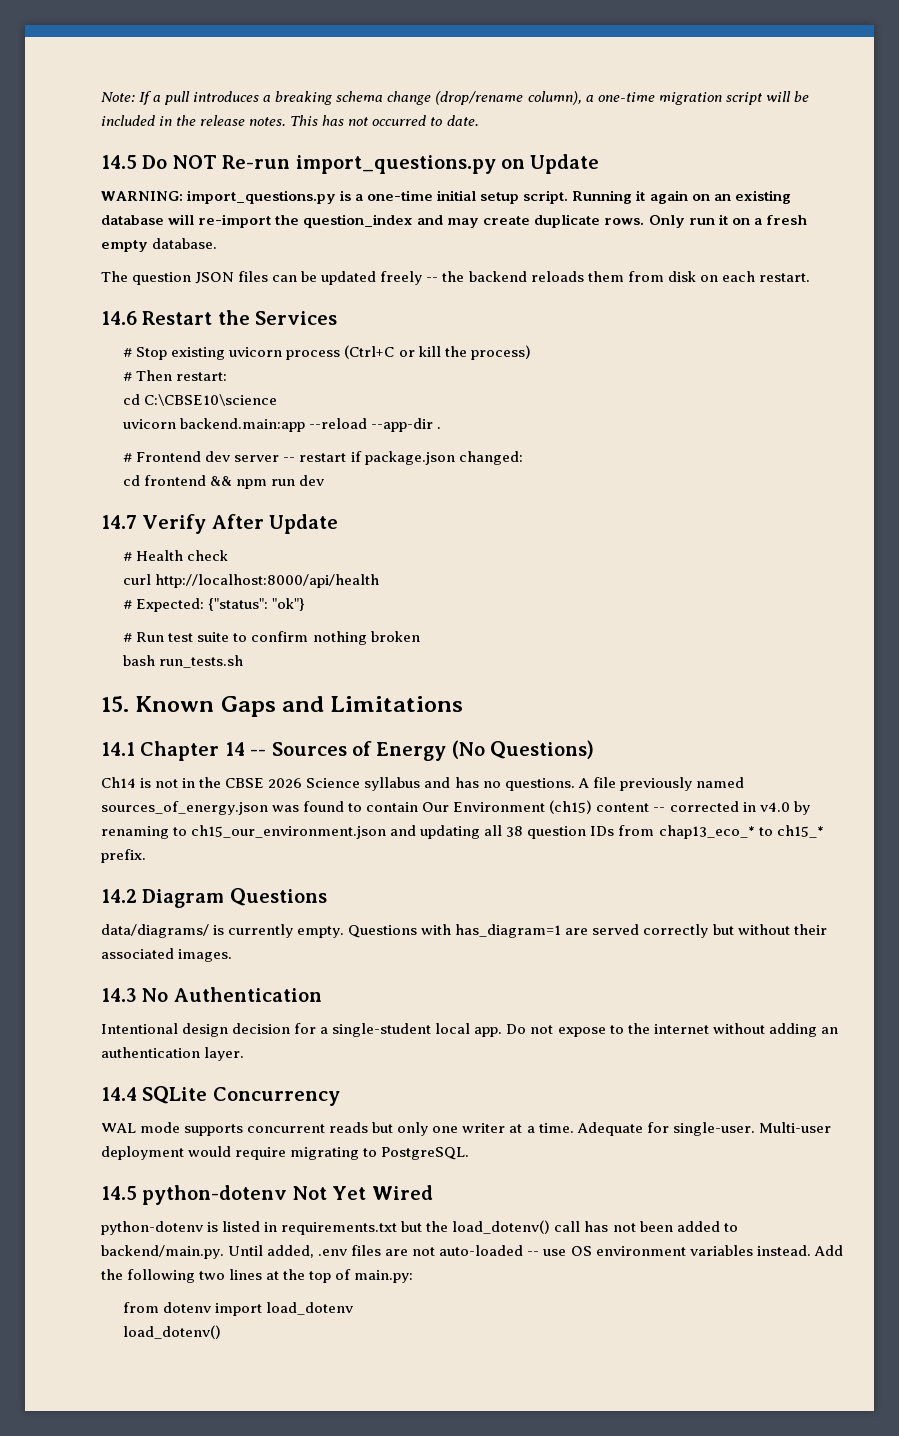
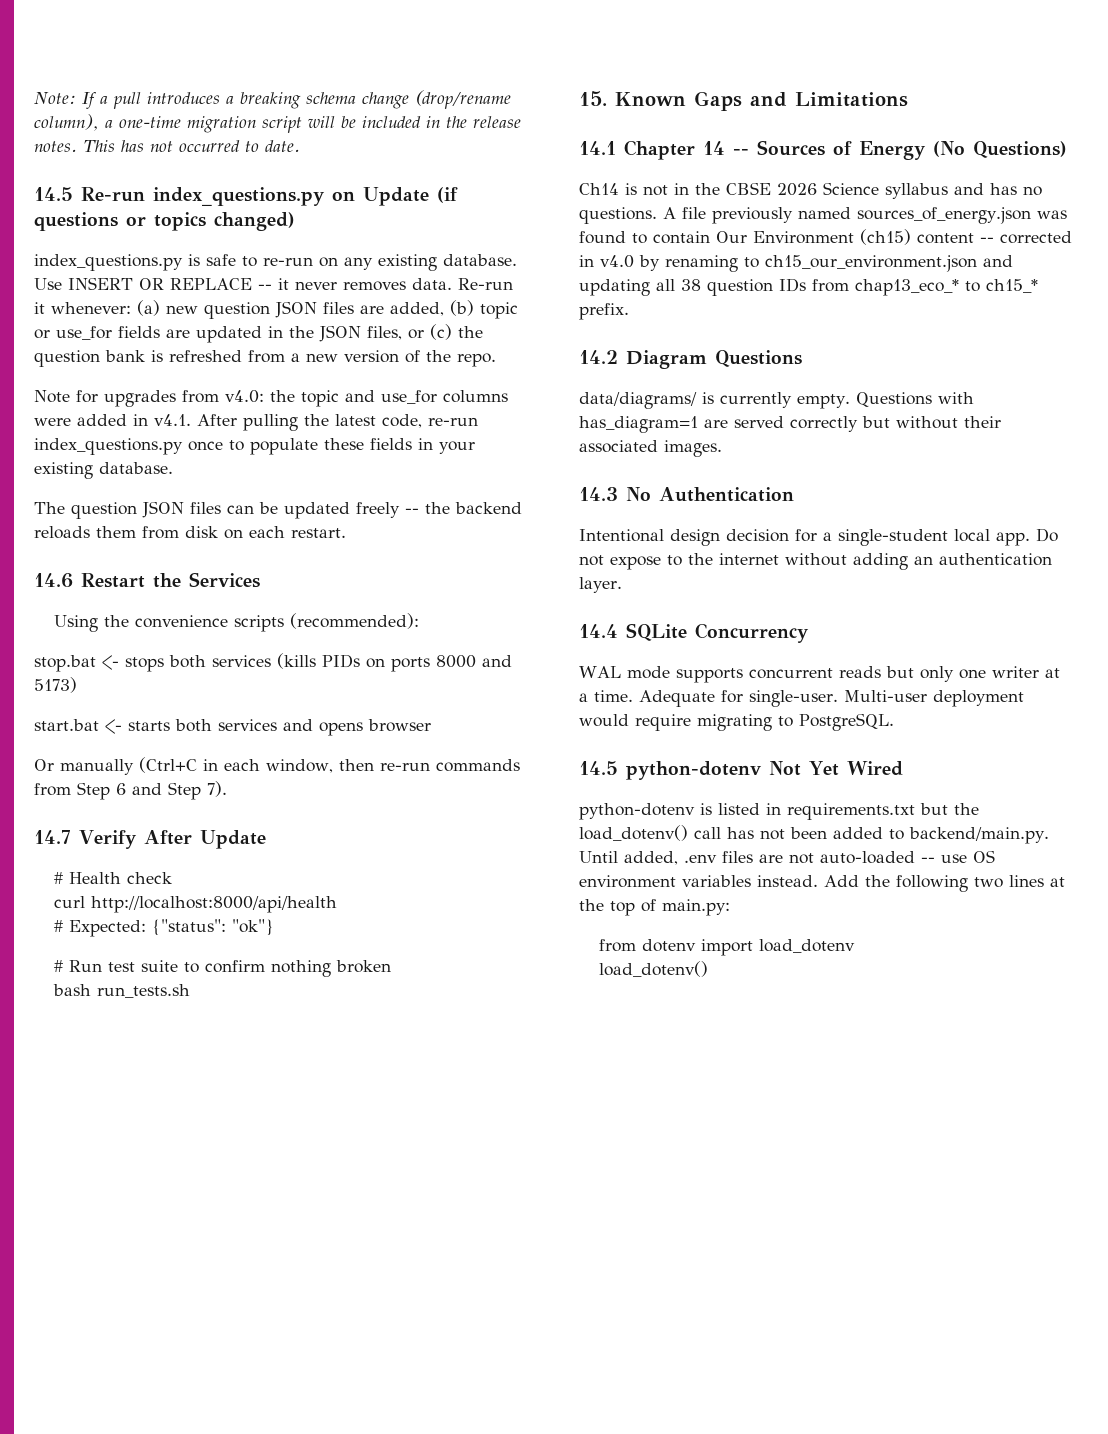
[142,154,600,174] [101,190,791,204] [101,214,807,228] [101,240,148,252] Do NOT Re-run import_questions.py on Update // WARNING: import_questions.py is a one-time initial setup script. Running it again on an existing database will re-import the question_index and may create duplicate rows. Only run it on a fresh empty -> [81,187,458,206] [34,212,295,231] [34,254,517,271] [34,277,513,291] [34,300,518,319] [34,324,483,343] [34,350,496,367] [34,390,508,407] [34,414,478,431] [34,438,475,455] [34,462,93,479] Re-run index_questions.py on Update (if questions or topics changed) // index_questions.py is safe to re-run on any existing database. Use INSERT OR REPLACE -- it never removes data. Re-run it whenever: (a) new question JSON files are added, (b) topic or use_for fields are updated in the JSON files, or (c) the question bank is refreshed from a new version of the repo. // Note for upgrades from v4.0: the topic and use_for columns were added in v4.1. After pulling the latest code, re-run index_questions.py once to populate these fields in your existing
[123,345,531,360] [123,370,228,381] [123,394,278,406] [123,418,442,432] [123,451,523,465] [123,475,326,489] # Stop existing uvicorn process (Ctrl+C or kill the process) // # Then restart: // cd C:\CBSE10\science // uvicorn backend.main:app --reload --app-dir . // # Frontend dev server -- restart if package.json changed: // cd frontend && npm run dev -> [54,613,420,632] [34,653,512,672] [34,677,77,693] [34,719,431,736] [34,757,520,775] [34,781,227,800] Using the convenience scripts (recommended): // stop.bat <- stops both services (kills PIDs on ports 8000 and 5173) // start.bat <- starts both services and opens browser // Or manually (Ctrl+C in each window, then re-run commands from Step 6 and Step 7).

